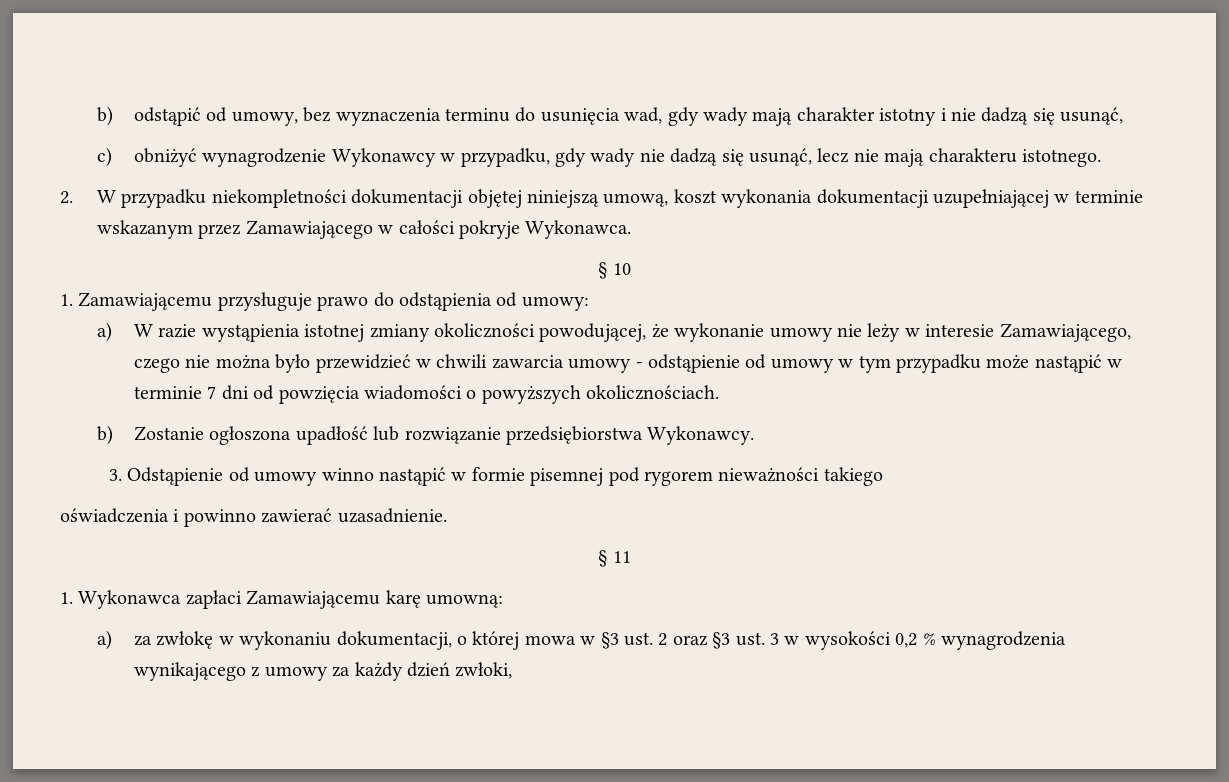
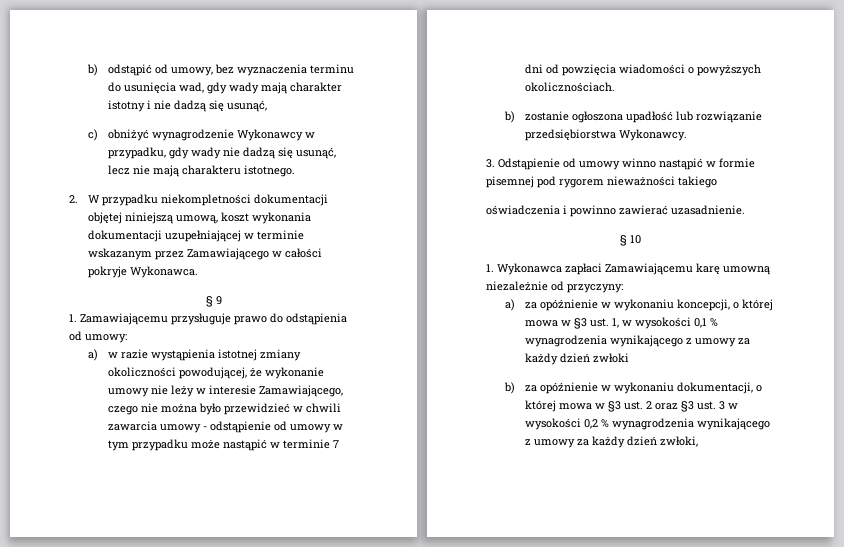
[612,263,631,275] 10 -> [215,296,222,305] 9
[134,324,154,337] W -> [107,352,118,358] w
[134,426,205,441] Zostanie -> [524,111,569,121] zostanie
[612,551,631,563] 11 -> [630,235,641,244] 10
[426,594,503,608] [97,630,214,650] umowną: // a) za zwłokę -> [723,266,771,275] [486,281,623,293] [505,299,773,311] [524,317,718,329] [524,335,750,347] [524,353,629,365] [504,382,598,394] umowną niezależnie od przyczyny: // a) za opóźnienie w wykonaniu koncepcji, o której mowa w §3 ust. 1, w wysokości 0,1 % wynagrodzenia wynikającego z umowy za każdy dzień zwłoki // b) za opóźnienie

